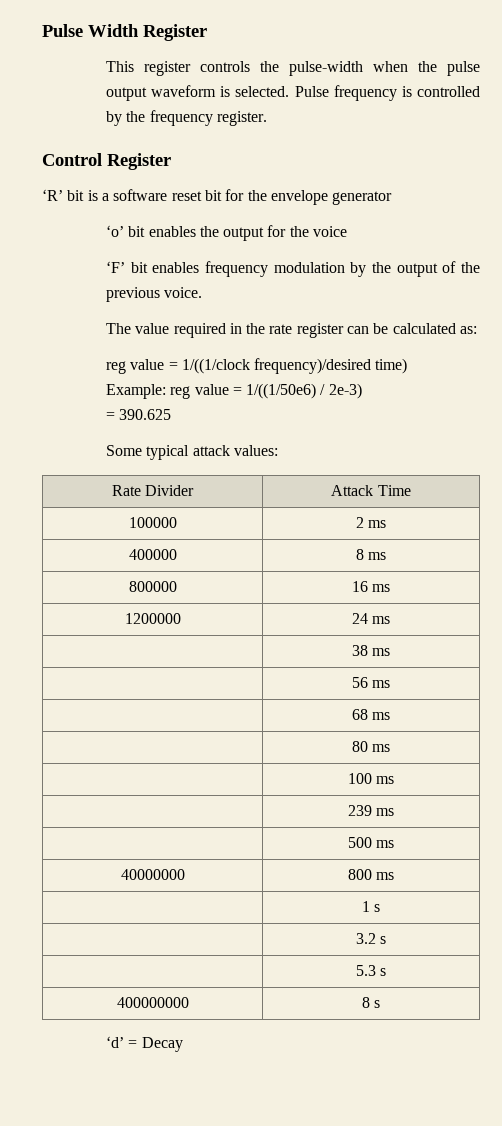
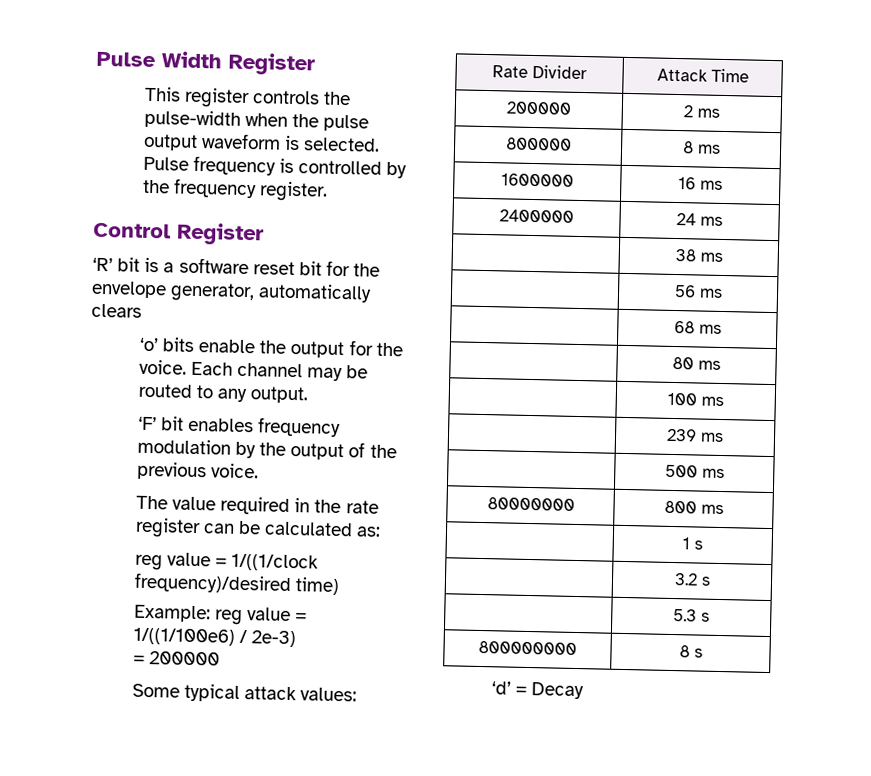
[332,191,393,205] generator -> [170,282,373,303] [91,303,142,318] generator, automatically clears
[128,226,196,237] bit enables -> [162,337,256,354] bits enable
[313,226,348,237] voice -> [138,359,369,382] [137,383,309,404] voice. Each channel may be routed to any output.
[246,383,317,399] 1/((1/50e6) -> [132,627,235,646] 1/((1/100e6)
[119,409,172,420] 390.625 -> [149,651,221,666] 200000
[128,517,177,528] 100000 -> [506,101,572,115] 200000
[128,549,177,560] 400000 -> [505,137,572,151] 800000
[128,581,177,592] 800000 -> [501,173,574,187] 1600000
[124,613,181,624] 1200000 -> [499,209,574,223] 2400000
[120,869,185,880] 40000000 -> [486,497,575,511] 80000000
[116,997,189,1008] 400000000 -> [478,640,577,656] 800000000

